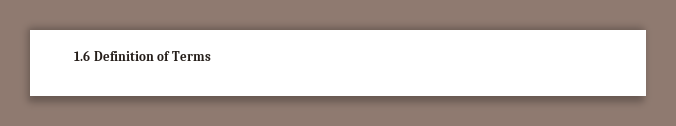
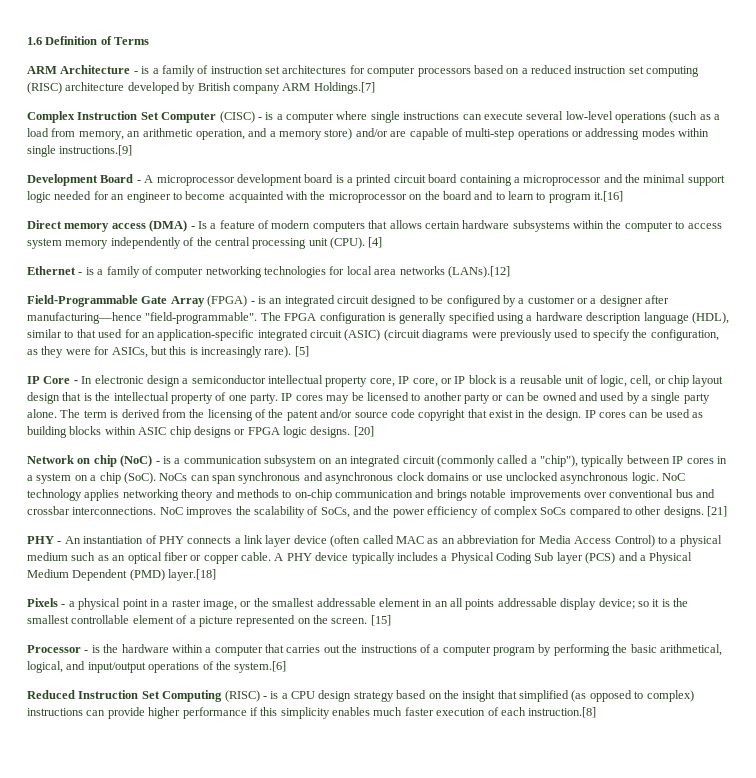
(211, 56) none -> [27,65,700,77] [27,82,375,94] [27,111,721,123] [27,128,710,140] [27,145,133,157] [27,174,725,186] [27,191,624,203] [27,220,722,232] [27,237,383,249] [27,266,510,278] [27,295,670,307] [27,312,729,324] [27,329,719,341] [27,346,309,358] [27,375,724,387] [27,392,710,404] [27,409,704,421] [27,426,374,438] [27,455,727,467] [27,472,686,484] [27,489,715,501] [27,506,728,518] [27,535,722,547] [27,552,693,564] [27,569,217,581] [27,598,688,610] [27,615,391,627] [27,644,722,656] [27,661,287,673] [27,690,694,702] [27,707,597,719] // ARM Architecture - is a family of instruction set architectures for computer processors based on a reduced instruction set computing (RISC) architecture developed by British company ARM Holdings.[7] // Complex Instruction Set Computer (CISC) - is a computer where single instructions can execute several low-level operations (such as a load from memory, an arithmetic operation, and a memory store) and/or are capable of multi-step operations or addressing modes within single instructions.[9] // Development Board - A microprocessor development board is a printed circuit board containing a microprocessor and the minimal support logic needed for an engineer to become acquainted with the microprocessor on the board and to learn to program it.[16] // Direct memory access (DMA) - Is a feature of modern computers that allows certain hardware subsystems within the computer to access system memory independently of the central processing unit (CPU). [4] // Ethernet - is a family of computer networking technologies for local area networks (LANs).[12] // Field-Programmable Gate Array (FPGA) - is an integrated circuit designed to be configured by a customer or a designer after manufacturing—hence "field-programmable". The FPGA configuration is generally specified using a hardware description language (HDL), similar to that used for an application-specific integrated circuit (ASIC) (circuit diagrams were previously used to specify the configuration, as they were for ASICs, but this is increasingly rare). [5] // IP Core - In electronic design a semiconductor intellectual property core, IP core, or IP block is a reusable unit of logic, cell, or chip layout design that is the intellectual property of one party. IP cores may be licensed to another party or can be owned and used by a single party alone. The term is derived from the licensing of the patent and/or source code copyright that exist in the design. IP cores can be used as building blocks within ASIC chip designs or FPGA logic designs. [20] // Network on chip (NoC) - is a communication subsystem on an integrated circuit (commonly called a "chip"), typically between IP cores in a system on a chip (SoC). NoCs can span synchronous and asynchronous clock domains or use unclocked asynchronous logic. NoC technology applies networking theory and methods to on-chip communication and brings notable improvements over conventional bus and crossbar interconnections. NoC improves the scalability of SoCs, and the power efficiency of complex SoCs compared to other designs. [21] // PHY - An instantiation of PHY connects a link layer device (often called MAC as an abbreviation for Media Access Control) to a physical medium such as an optical fiber or copper cable. A PHY device typically includes a Physical Coding Sub layer (PCS) and a Physical Medium Dependent (PMD) layer.[18] // Pixels - a physical point in a raster image, or the smallest addressable element in an all points addressable display device; so it is the smallest controllable element of a picture represented on the screen. [15] // Processor - is the hardware within a computer that carries out the instructions of a computer program by performing the basic arithmetical, logical, and input/output operations of the system.[6] // Reduced Instruction Set Computing (RISC) - is a CPU design strategy based on the insight that simplified (as opposed to complex) instructions can provide higher performance if this simplicity enables much faster execution of each instruction.[8]

